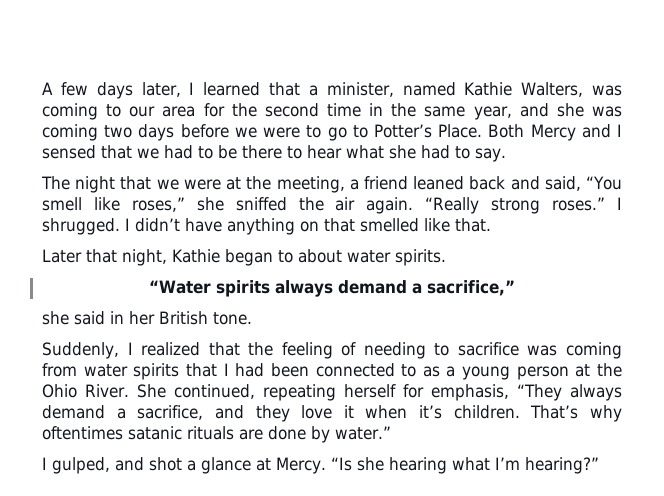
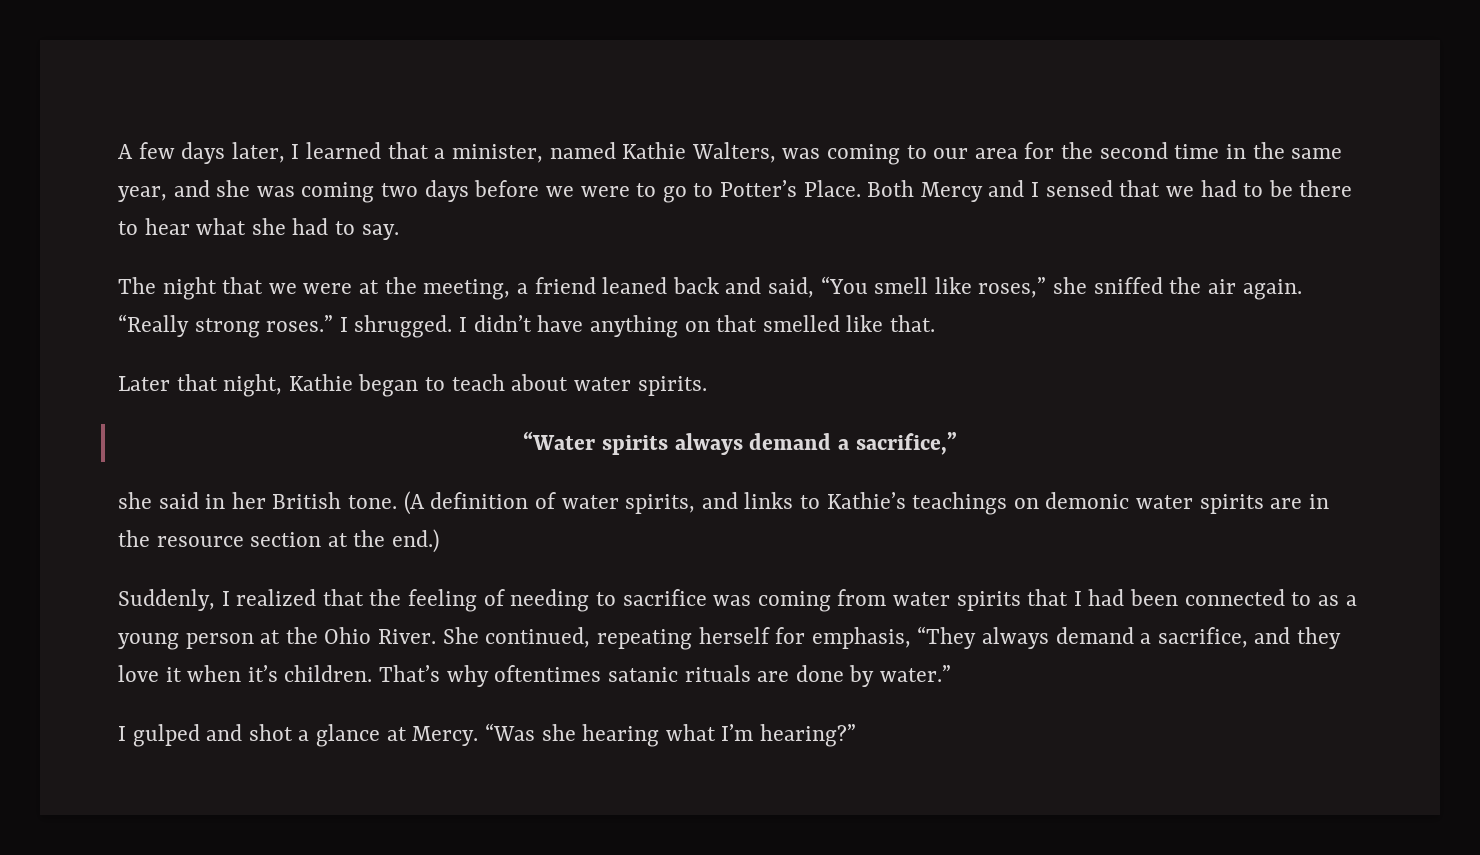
(293, 256) none -> [451,374,505,391] teach
(252, 318) none -> [403,491,1329,515] [118,529,440,553] (A definition of water spirits, and links to Kathie’s teachings on demonic water spirits are in the resource section at the end.)
[52,457,110,474] gulped, -> [132,724,200,747] gulped
[330,457,352,471] “Is -> [484,723,535,741] “Was

